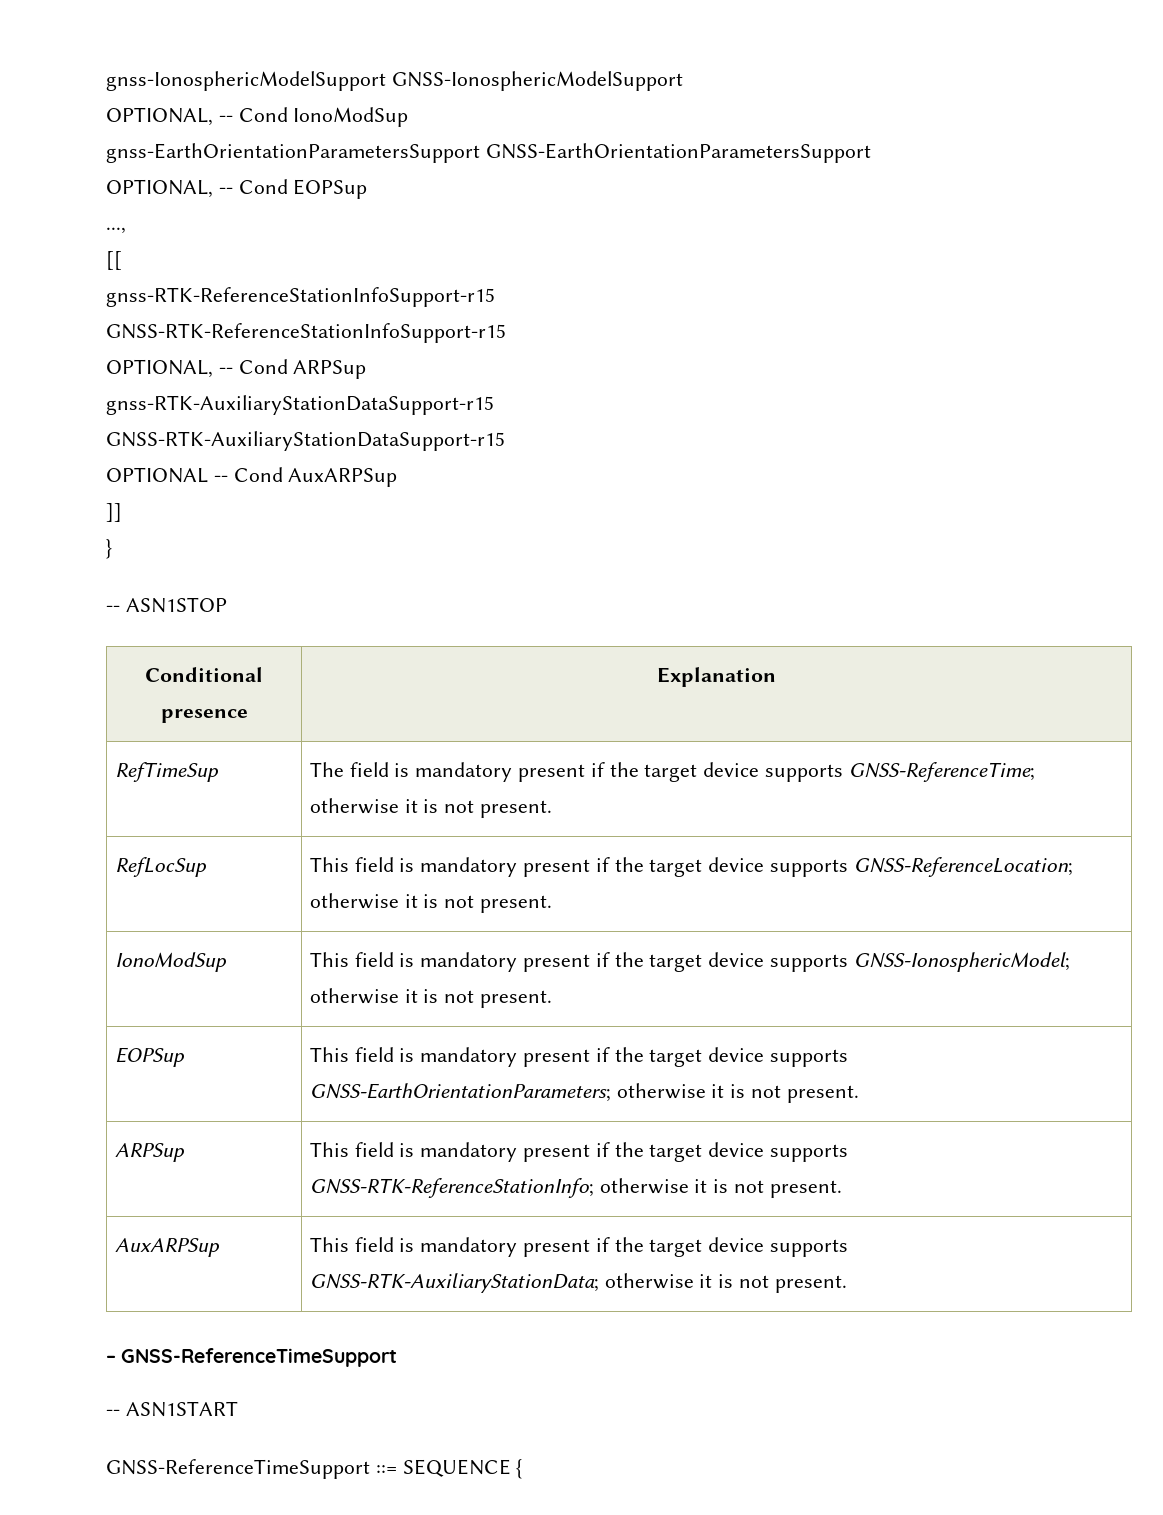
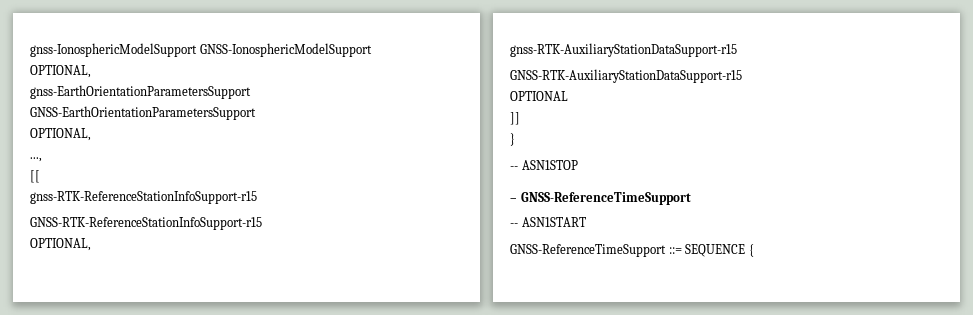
[218,107,409,127] -- Cond IonoModSup -> (91, 71) none
[218,179,368,199] -- Cond EOPSup -> (91, 134) none
[218,359,367,379] -- Cond ARPSup -> (91, 244) none
[213,467,398,487] -- Cond AuxARPSup -> (568, 96) none
[145,667,263,682] [160,709,248,723] [657,667,776,687] [114,762,219,782] [309,762,1035,782] [309,798,552,818] [114,857,207,877] [309,857,1073,877] [309,893,552,913] [114,952,227,972] [309,952,1070,972] [309,988,552,1008] [114,1047,185,1067] [309,1047,849,1067] [309,1083,859,1103] [114,1143,185,1162] [309,1142,849,1162] [309,1178,842,1198] [114,1238,220,1257] [309,1237,849,1257] [309,1273,847,1293] // Conditional presence | Explanation // RefTimeSup | The field is mandatory present if the target device supports GNSS-ReferenceTime; otherwise it is not present. // RefLocSup | This field is mandatory present if the target device supports GNSS-ReferenceLocation; otherwise it is not present. // IonoModSup | This field is mandatory present if the target device supports GNSS-IonosphericModel; otherwise it is not present. // EOPSup | This field is mandatory present if the target device supports GNSS-EarthOrientationParameters; otherwise it is not present. // ARPSup | This field is mandatory present if the target device supports GNSS-RTK-ReferenceStationInfo; otherwise it is not present. // AuxARPSup | This field is mandatory present if the target device supports GNSS-RTK-AuxiliaryStationData; otherwise it is not present. -> (578, 165) none

